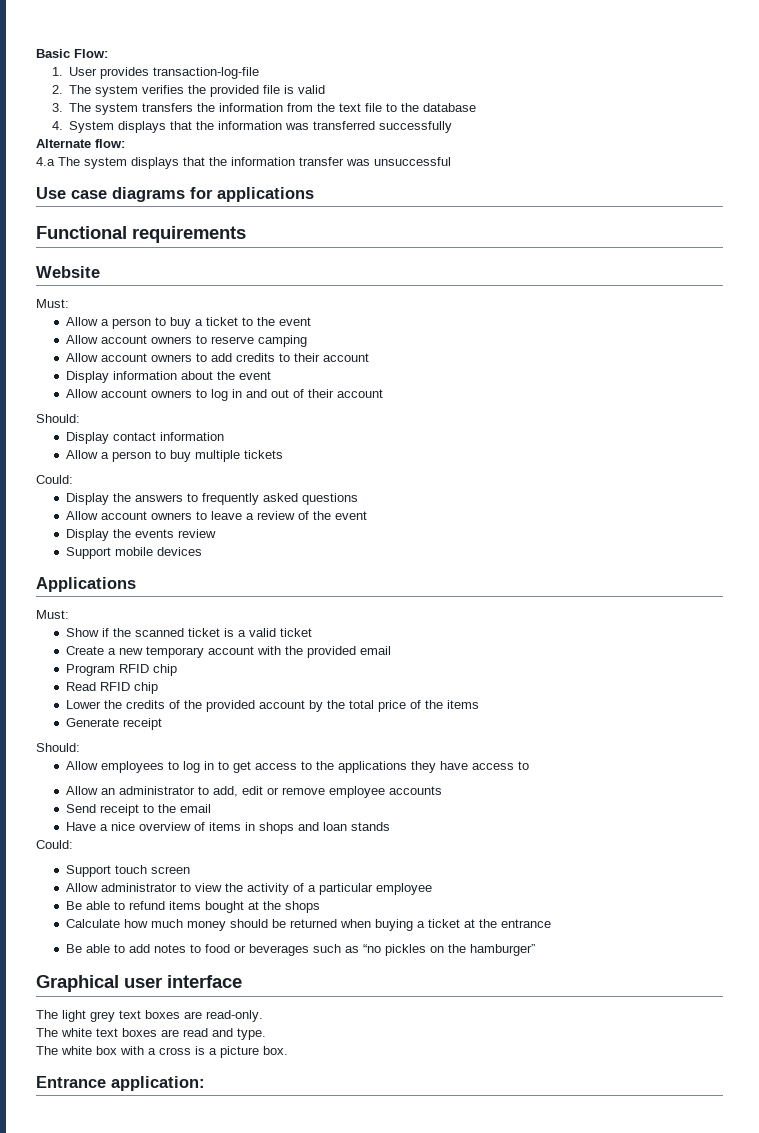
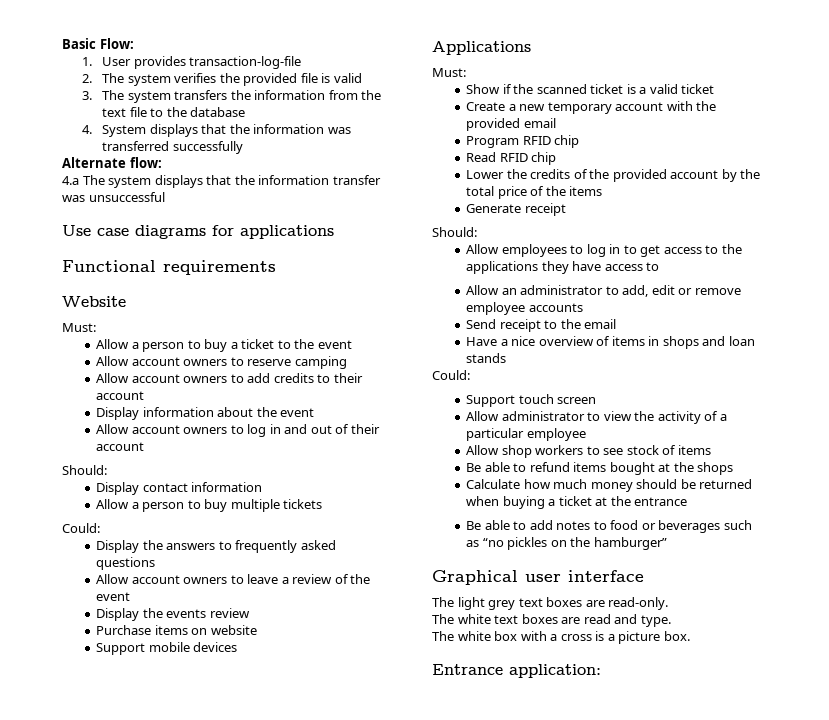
(216, 533) none -> [96,625,257,635] // Purchase items on website
(432, 889) none -> [466,445,711,458] // Allow shop workers to see stock of items

